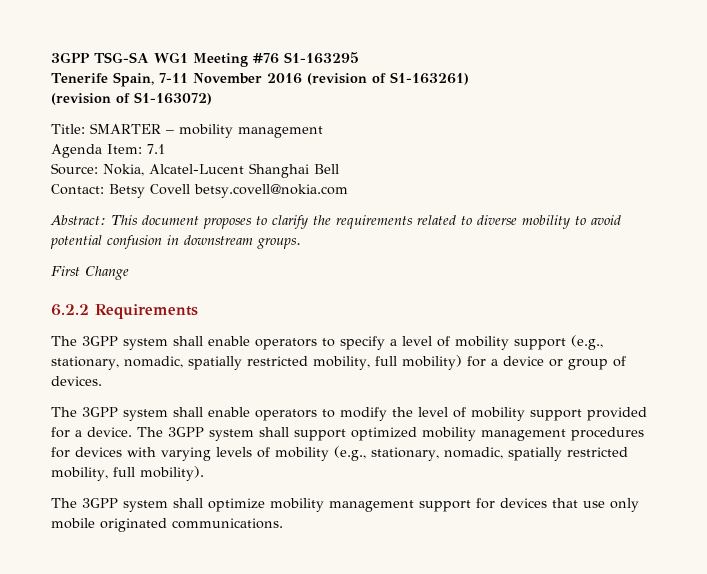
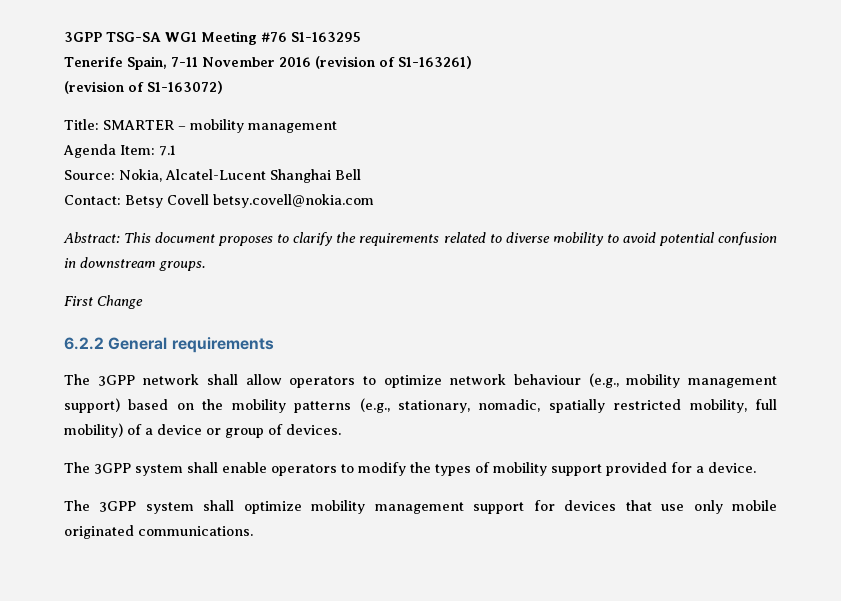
[95,304,198,319] [51,336,566,350] Requirements // The 3GPP system shall enable operators to specify a level of mobility support -> [108,337,274,353] [64,373,777,388] [64,398,352,413] General requirements // The 3GPP network shall allow operators to optimize network behaviour (e.g., mobility management support) based on the mobility patterns
[466,356,486,367] for -> [127,424,142,435] of
[418,407,448,417] level -> [435,464,471,476] types
[137,427,644,441] [51,446,628,461] [51,466,204,481] The 3GPP system shall support optimized mobility management procedures for devices with varying levels of mobility (e.g., stationary, nomadic, spatially restricted mobility, full mobility). -> (756, 467) none

